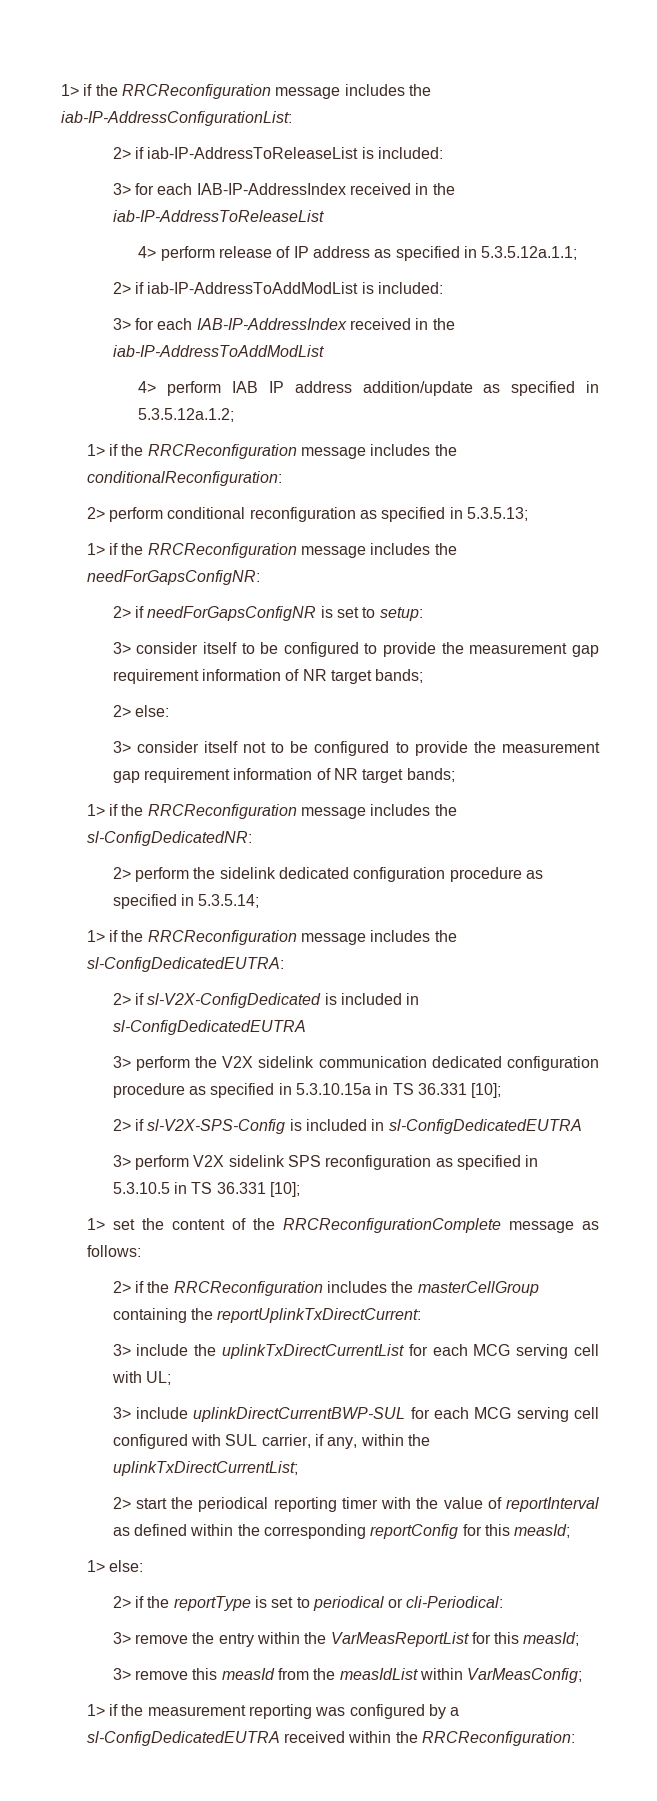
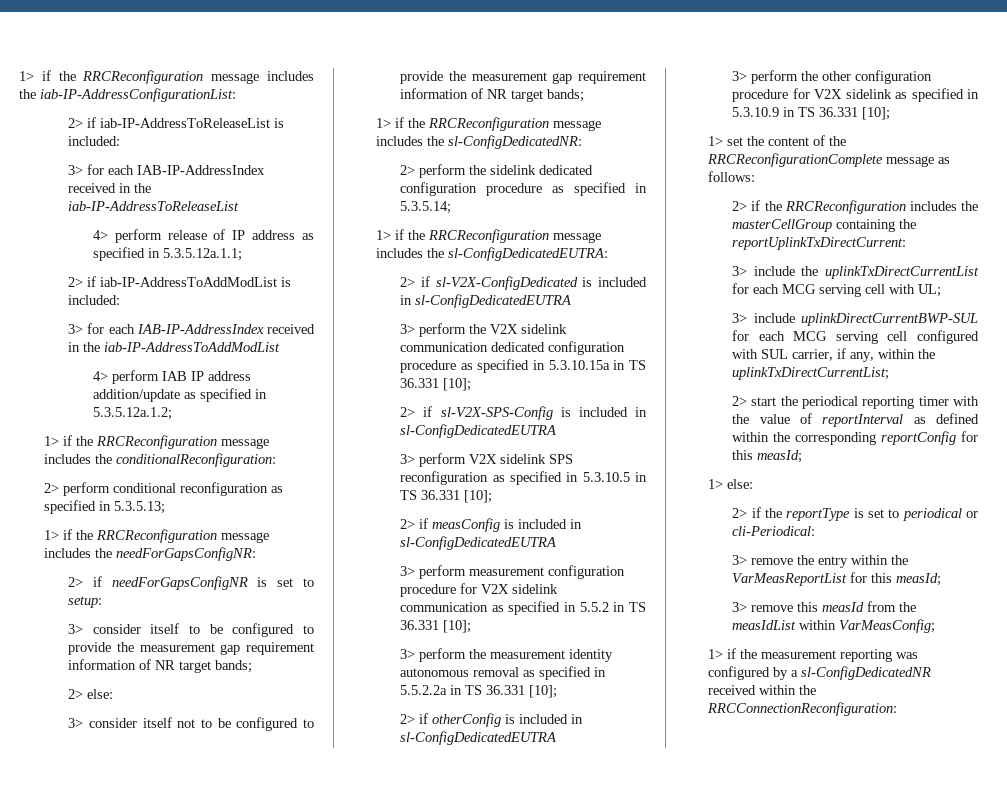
(300, 1189) none -> [400,518,583,532] [400,536,557,550] [400,565,626,579] [400,583,559,597] [400,601,646,615] [400,620,472,633] [400,648,614,662] [400,666,607,680] [400,685,558,698] [400,713,584,727] [400,731,557,745] [732,70,933,84] [732,88,979,102] [732,107,891,120] // 2> if measConfig is included in sl-ConfigDedicatedEUTRA // 3> perform measurement configuration procedure for V2X sidelink communication as specified in 5.5.2 in TS 36.331 [10]; // 3> perform the measurement identity autonomous removal as specified in 5.5.2.2a in TS 36.331 [10]; // 2> if otherConfig is included in sl-ConfigDedicatedEUTRA // 3> perform the other configuration procedure for V2X sidelink as specified in 5.3.10.9 in TS 36.331 [10];
[86,1731,280,1746] sl-ConfigDedicatedEUTRA -> [800,666,931,680] sl-ConfigDedicatedNR
[422,1731,576,1746] RRCReconfiguration: -> [706,702,897,716] RRCConnectionReconfiguration:

